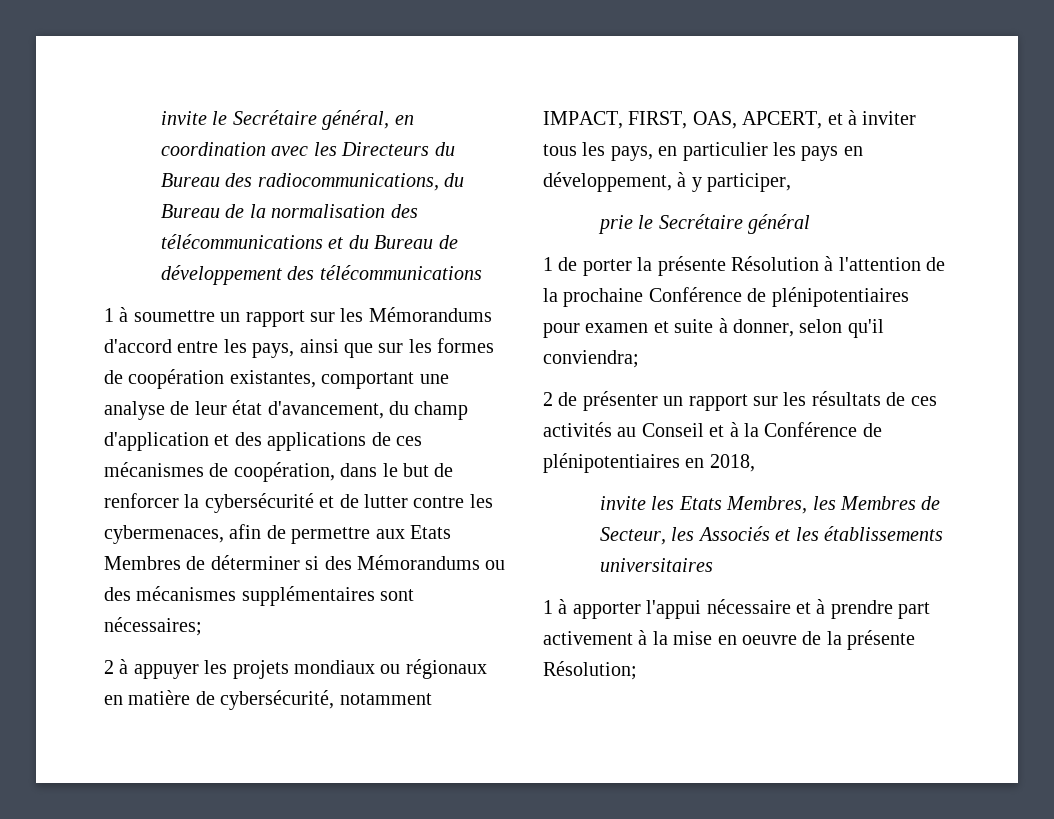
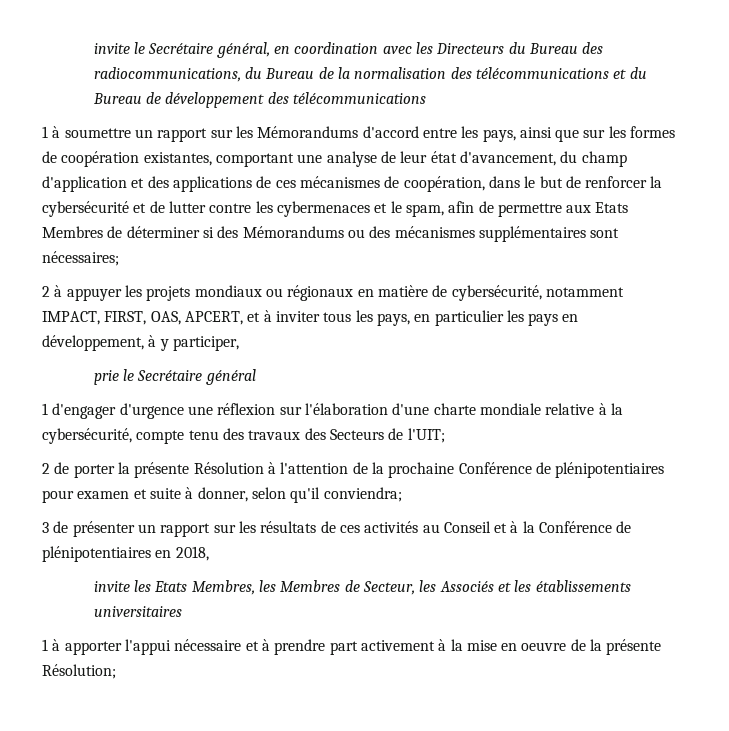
[104,525,224,544] cybermenaces, -> [276,201,444,217] cybermenaces et le spam,
(553, 264) none -> [52,403,623,419] [42,428,445,444] [42,463,50,474] d'engager d'urgence une réflexion sur l'élaboration d'une charte mondiale relative à la cybersécurité, compte tenu des travaux des Secteurs de l'UIT; // 2
[543,392,553,406] 2 -> [42,522,49,533] 3

